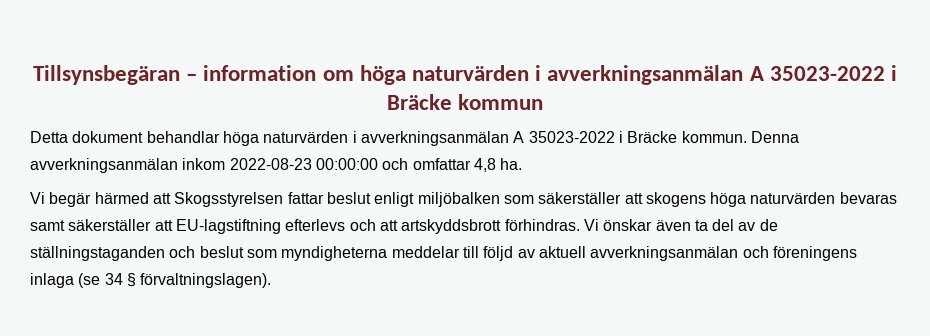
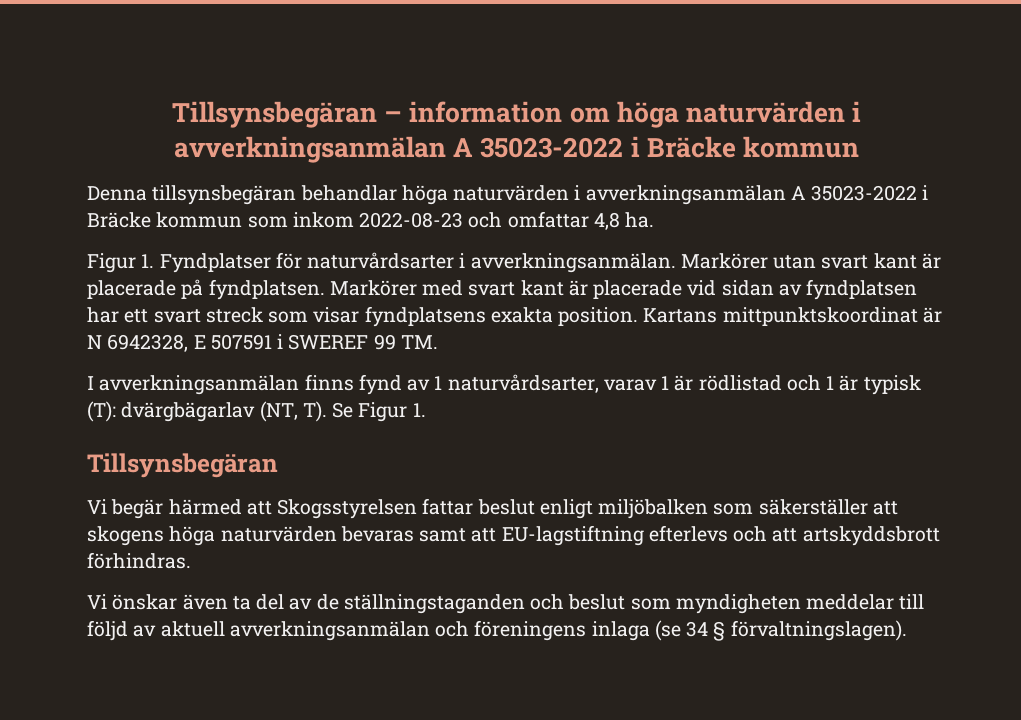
[30,131,144,143] Detta dokument -> [87,185,297,205] Denna tillsynsbegäran
[681,131,799,143] [30,158,178,173] kommun. Denna avverkningsanmälan -> [156,212,288,228] kommun som
[315,158,378,170] 00:00:00 -> (464, 220) none
(523, 164) none -> [87,252,941,273] [87,279,918,300] [87,306,942,327] [87,334,438,352] [87,374,921,395] [87,401,426,422] [87,453,278,478] // Figur 1. Fyndplatser för naturvårdsarter i avverkningsanmälan. Markörer utan svart kant är placerade på fyndplatsen. Markörer med svart kant är placerade vid sidan av fyndplatsen har ett svart streck som visar fyndplatsens exakta position. Kartans mittpunktskoordinat är N 6942328, E 507591 i SWEREF 99 TM. // I avverkningsanmälan finns fynd av 1 naturvårdsarter, varav 1 är rödlistad och 1 är typisk (T): dvärgbägarlav (NT, T). Se Figur 1. // Tillsynsbegäran
[68,219,152,231] säkerställer -> (467, 535) none
(580, 225) none -> (191, 560) //
[281,246,388,261] myndigheterna -> [675,594,801,614] myndigheten

